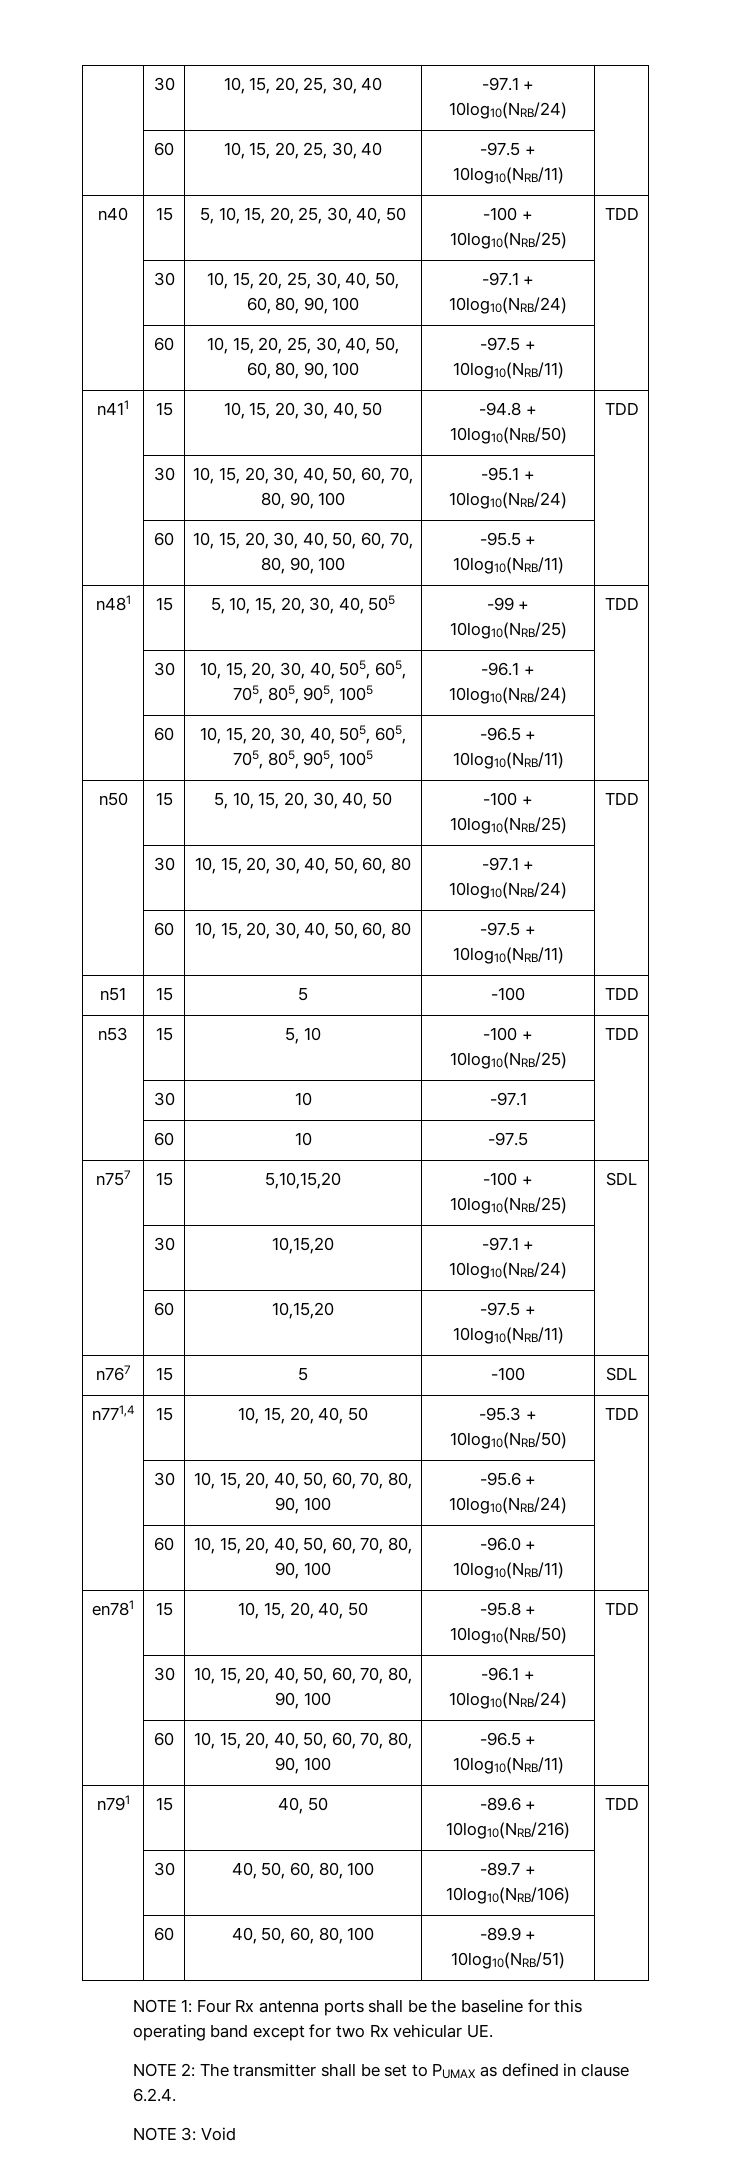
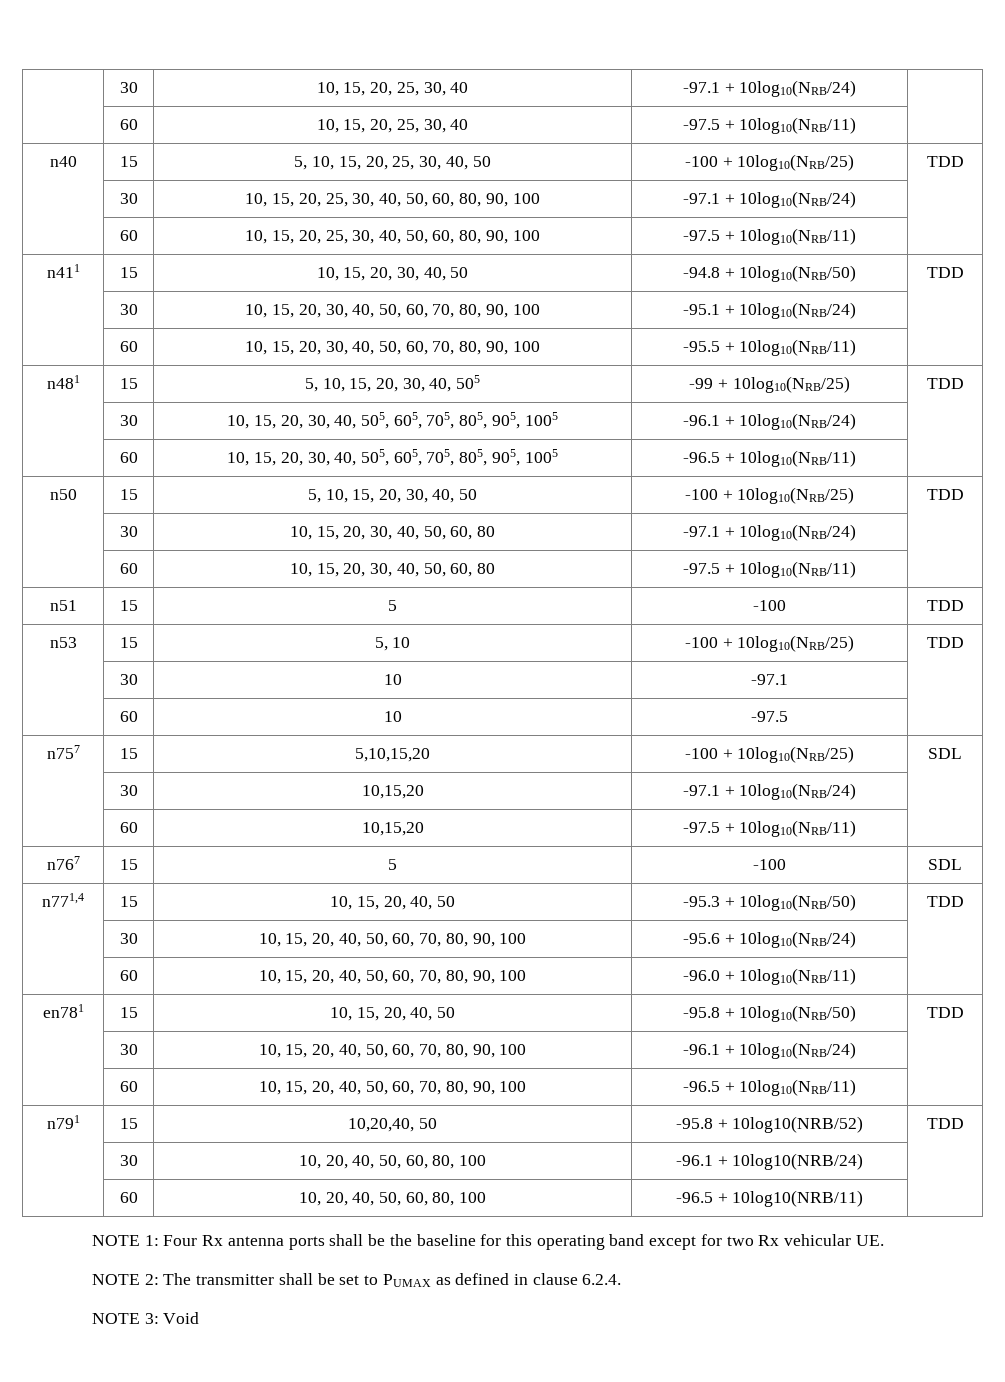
[278,1797,328,1814] [479,1797,537,1811] [446,1822,570,1839] [604,1797,639,1810] [153,1862,175,1876] [231,1862,375,1879] [480,1862,536,1876] [446,1887,570,1904] [154,1927,174,1941] [231,1927,375,1944] [479,1927,537,1941] [451,1952,565,1969] 40, 50 | -89.6 + 10log10(NRB/216) | TDD // | 30 | 40, 50, 60, 80, 100 | -89.7 + 10log10(NRB/106) | // | 60 | 40, 50, 60, 80, 100 | -89.9 + 10log10(NRB/51) -> [348,1118,437,1132] [675,1116,864,1133] [926,1118,964,1129] [119,1155,138,1166] [298,1155,487,1169] [675,1153,864,1170] [119,1192,138,1203] [298,1192,487,1206] [675,1190,864,1207] 10,20,40, 50 | -95.8 + 10log10(NRB/52) | TDD // | 30 | 10, 20, 40, 50, 60, 80, 100 | -96.1 + 10log10(NRB/24) | // | 60 | 10, 20, 40, 50, 60, 80, 100 | -96.5 + 10log10(NRB/11)

